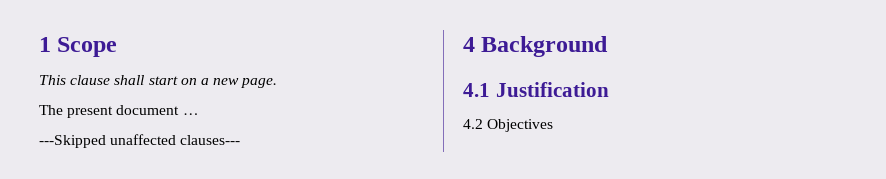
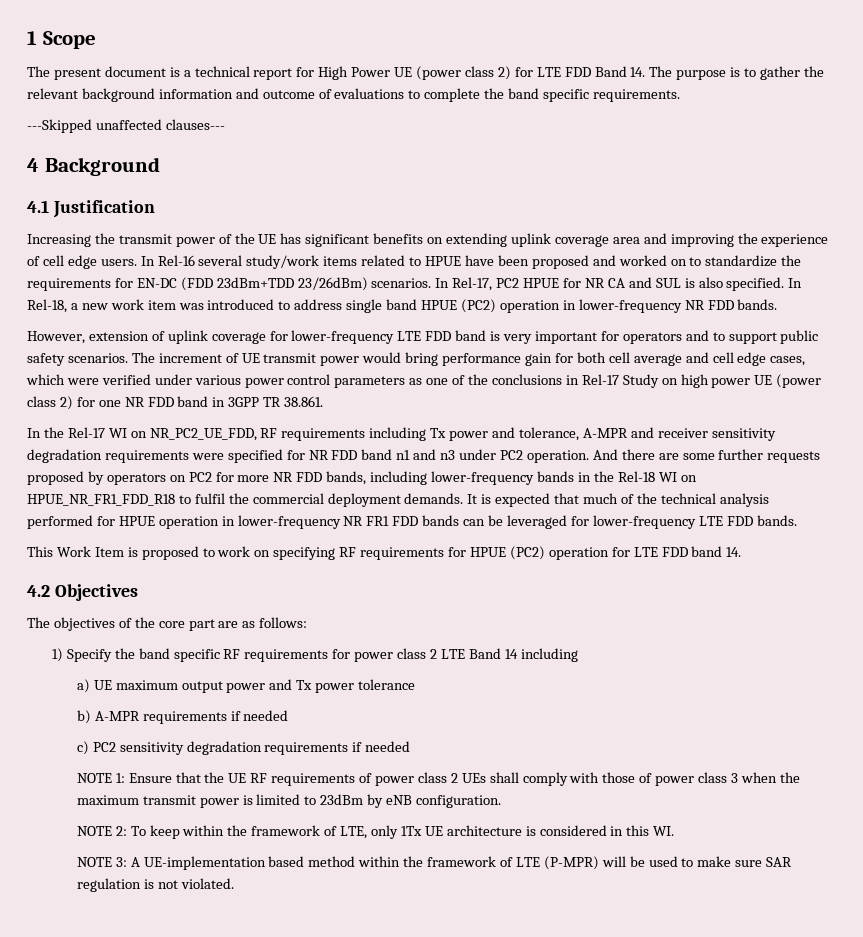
[39,75,278,88] [39,105,199,118] This clause shall start on a new page. // The present document … -> [27,66,824,80] [27,88,680,102] The present document is a technical report for High Power UE (power class 2) for LTE FDD Band 14. The purpose is to gather the relevant background information and outcome of evaluations to complete the band specific requirements.
[463,119,554,132] 4.2 Objectives -> [27,233,829,247] [27,255,802,269] [27,277,803,291] [27,299,778,313] [27,330,819,344] [27,352,806,366] [26,374,822,388] [27,396,324,410] [27,427,776,441] [27,449,821,463] [27,471,697,485] [27,493,769,507] [27,515,797,529] [27,546,742,560] [27,584,138,601] [27,617,308,631] [51,648,578,662] [76,679,416,693] [76,710,289,724] [76,741,411,755] [76,772,800,786] [76,794,501,808] [76,825,675,839] [76,856,793,870] [76,878,234,892] Increasing the transmit power of the UE has significant benefits on extending uplink coverage area and improving the experience of cell edge users. In Rel-16 several study/work items related to HPUE have been proposed and worked on to standardize the requirements for EN-DC (FDD 23dBm+TDD 23/26dBm) scenarios. In Rel-17, PC2 HPUE for NR CA and SUL is also specified. In Rel-18, a new work item was introduced to address single band HPUE (PC2) operation in lower-frequency NR FDD bands. // However, extension of uplink coverage for lower-frequency LTE FDD band is very important for operators and to support public safety scenarios. The increment of UE transmit power would bring performance gain for both cell average and cell edge cases, which were verified under various power control parameters as one of the conclusions in Rel-17 Study on high power UE (power class 2) for one NR FDD band in 3GPP TR 38.861. // In the Rel-17 WI on NR_PC2_UE_FDD, RF requirements including Tx power and tolerance, A-MPR and receiver sensitivity degradation requirements were specified for NR FDD band n1 and n3 under PC2 operation. And there are some further requests proposed by operators on PC2 for more NR FDD bands, including lower-frequency bands in the Rel-18 WI on HPUE_NR_FR1_FDD_R18 to fulfil the commercial deployment demands. It is expected that much of the technical analysis performed for HPUE operation in lower-frequency NR FR1 FDD bands can be leveraged for lower-frequency LTE FDD bands. // This Work Item is proposed to work on specifying RF requirements for HPUE (PC2) operation for LTE FDD band 14. // 4.2 Objectives // The objectives of the core part are as follows: // 1) Specify the band specific RF requirements for power class 2 LTE Band 14 including // a) UE maximum output power and Tx power tolerance // b) A-MPR requirements if needed // c) PC2 sensitivity degradation requirements if needed // NOTE 1: Ensure that the UE RF requirements of power class 2 UEs shall comply with those of power class 3 when the maximum transmit power is limited to 23dBm by eNB configuration. // NOTE 2: To keep within the framework of LTE, only 1Tx UE architecture is considered in this WI. // NOTE 3: A UE-implementation based method within the framework of LTE (P-MPR) will be used to make sure SAR regulation is not violated.

